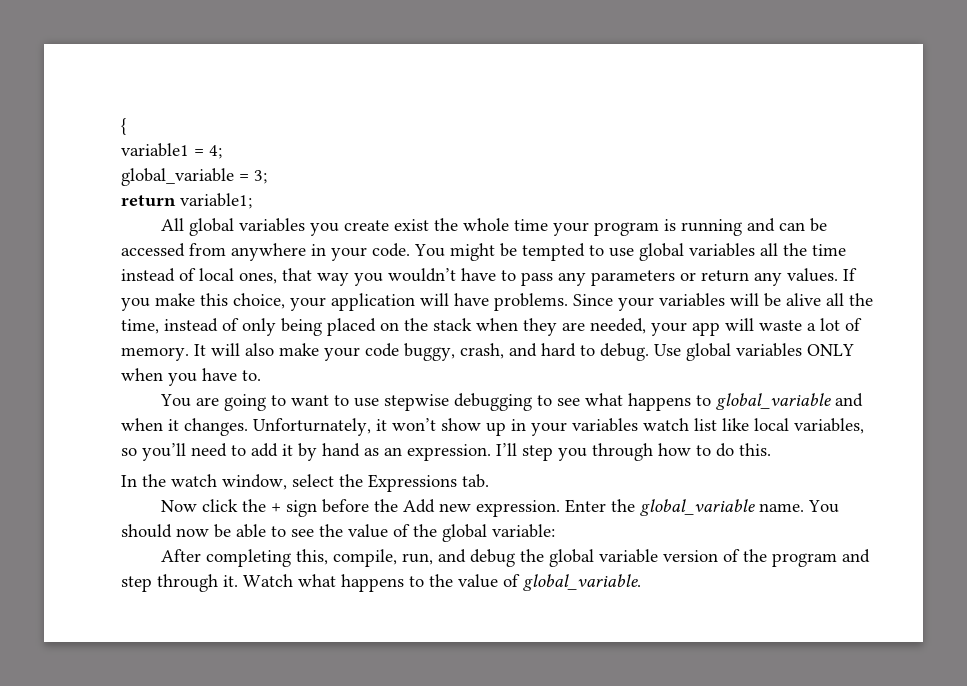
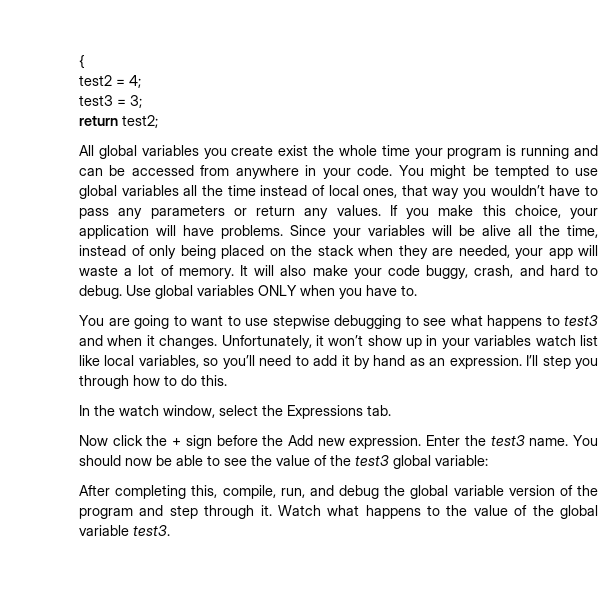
[121,143,189,157] variable1 -> [79,75,112,86] test2
[121,168,234,186] global_variable -> [79,95,113,106] test3
[180,193,252,209] variable1; -> [122,115,158,128] test2;
[715,393,831,410] global_variable -> [564,315,598,326] test3
[253,418,371,436] Unforturnately, -> [221,335,312,349] Unfortunately,
[639,499,755,516] global_variable -> [490,435,525,446] test3
(437, 530) none -> [355,455,389,466] test3
[523,574,641,591] global_variable. -> [532,505,598,519] [79,525,170,536] the global variable test3.

